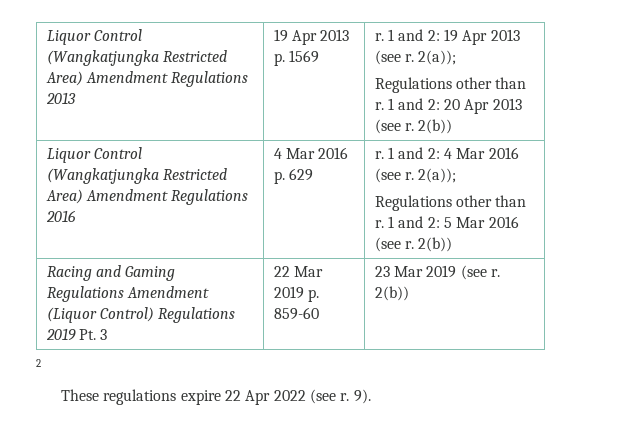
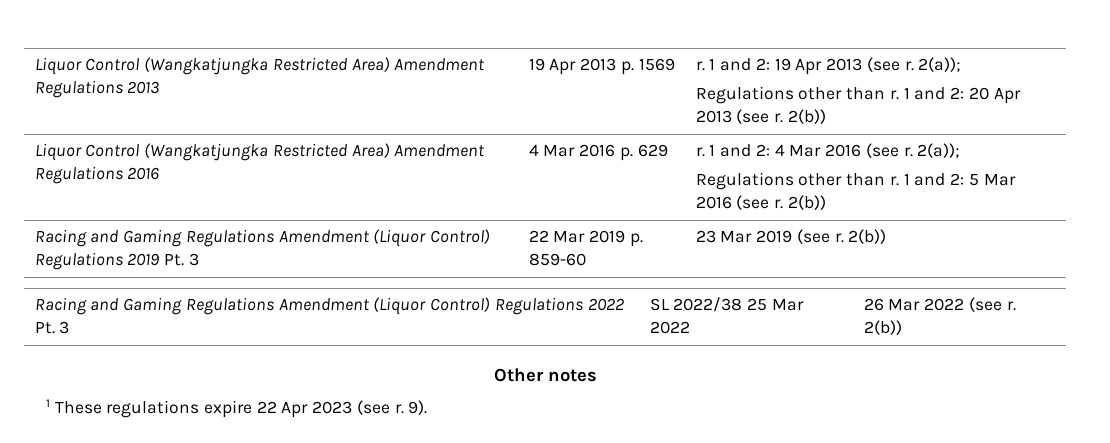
[36,359,41,367] // 2 // -> [34,297,624,315] [34,321,70,334] [649,297,804,312] [649,321,690,334] [863,297,1016,312] [863,320,902,335] [493,368,597,382] [45,399,50,407] // Racing and Gaming Regulations Amendment (Liquor Control) Regulations 2022 Pt. 3 | SL 2022/38 25 Mar 2022 | 26 Mar 2022 (see r. 2(b)) // Other notes // 1
[273,390,306,401] 2022 -> [312,401,353,414] 2023

